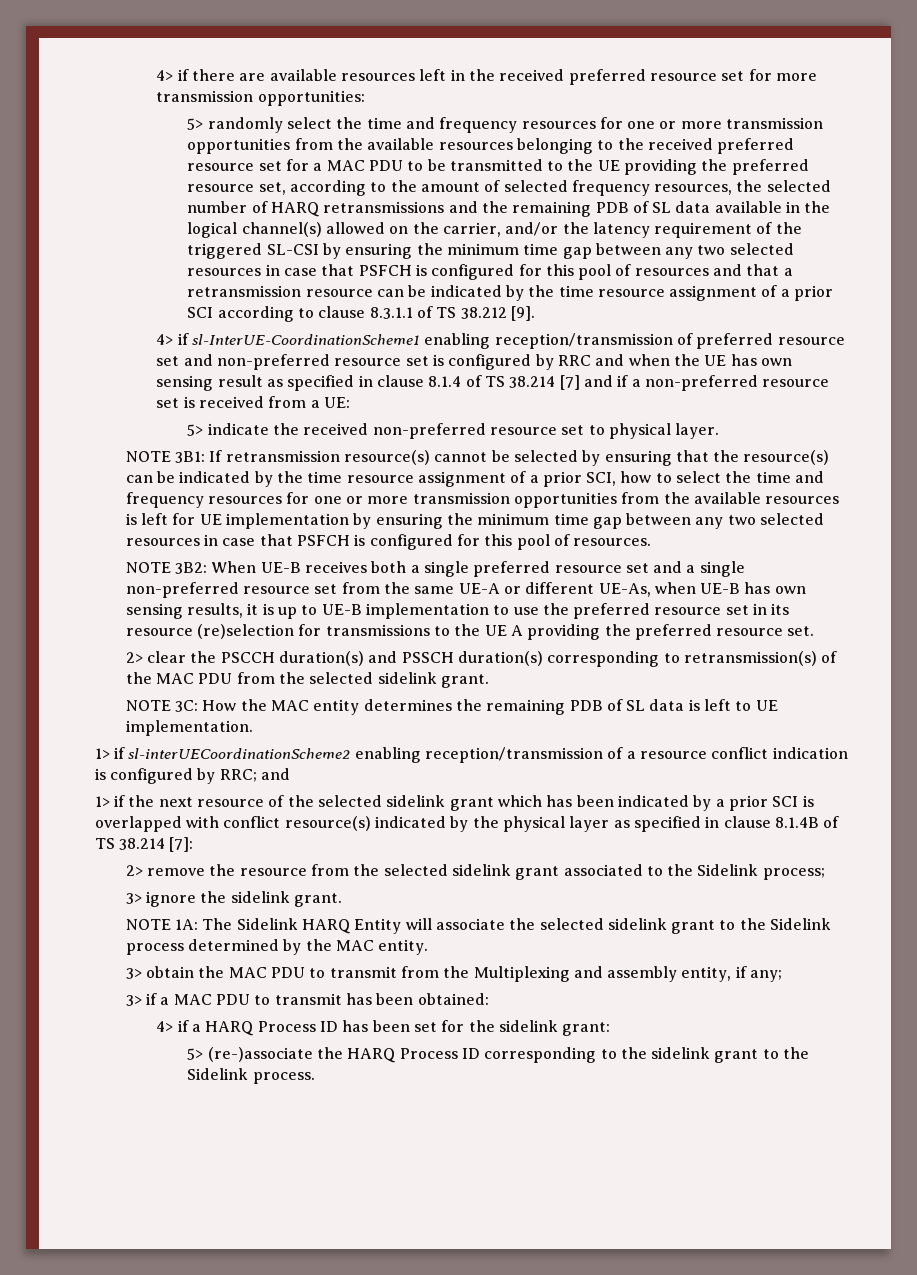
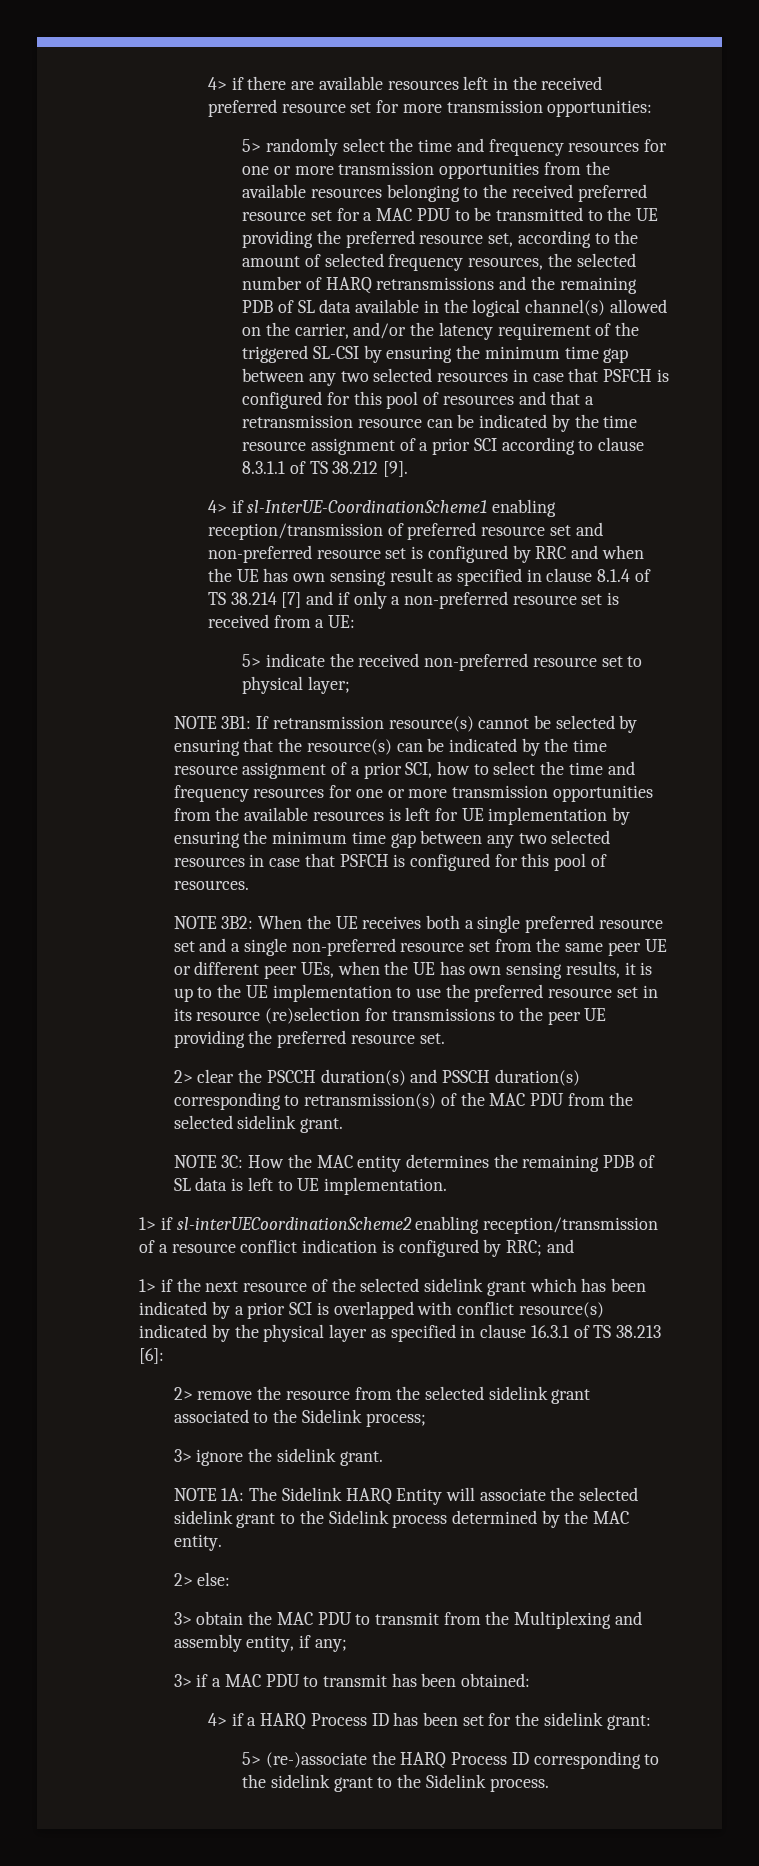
(629, 381) none -> [353,591,387,609] only
[675,423,720,439] layer. -> [307,676,350,694] layer;
[260,562,301,573] UE-B -> [306,915,358,929] the UE
[458,582,741,597] UE-A or different UE-As, when UE-B -> [607,939,667,956] [173,961,435,979] peer UE or different peer UEs, when the UE
[321,604,362,615] UE-B -> [217,984,268,998] the UE
[484,625,523,636] UE A -> [547,1008,607,1025] peer UE
[774,816,840,828] [94,837,194,852] 8.1.4B of TS 38.214 [7]: -> [530,1325,662,1338] [139,1348,165,1364] 16.3.1 of TS 38.213 [6]:
(429, 947) none -> [173,1572,231,1586] // 2> else:

